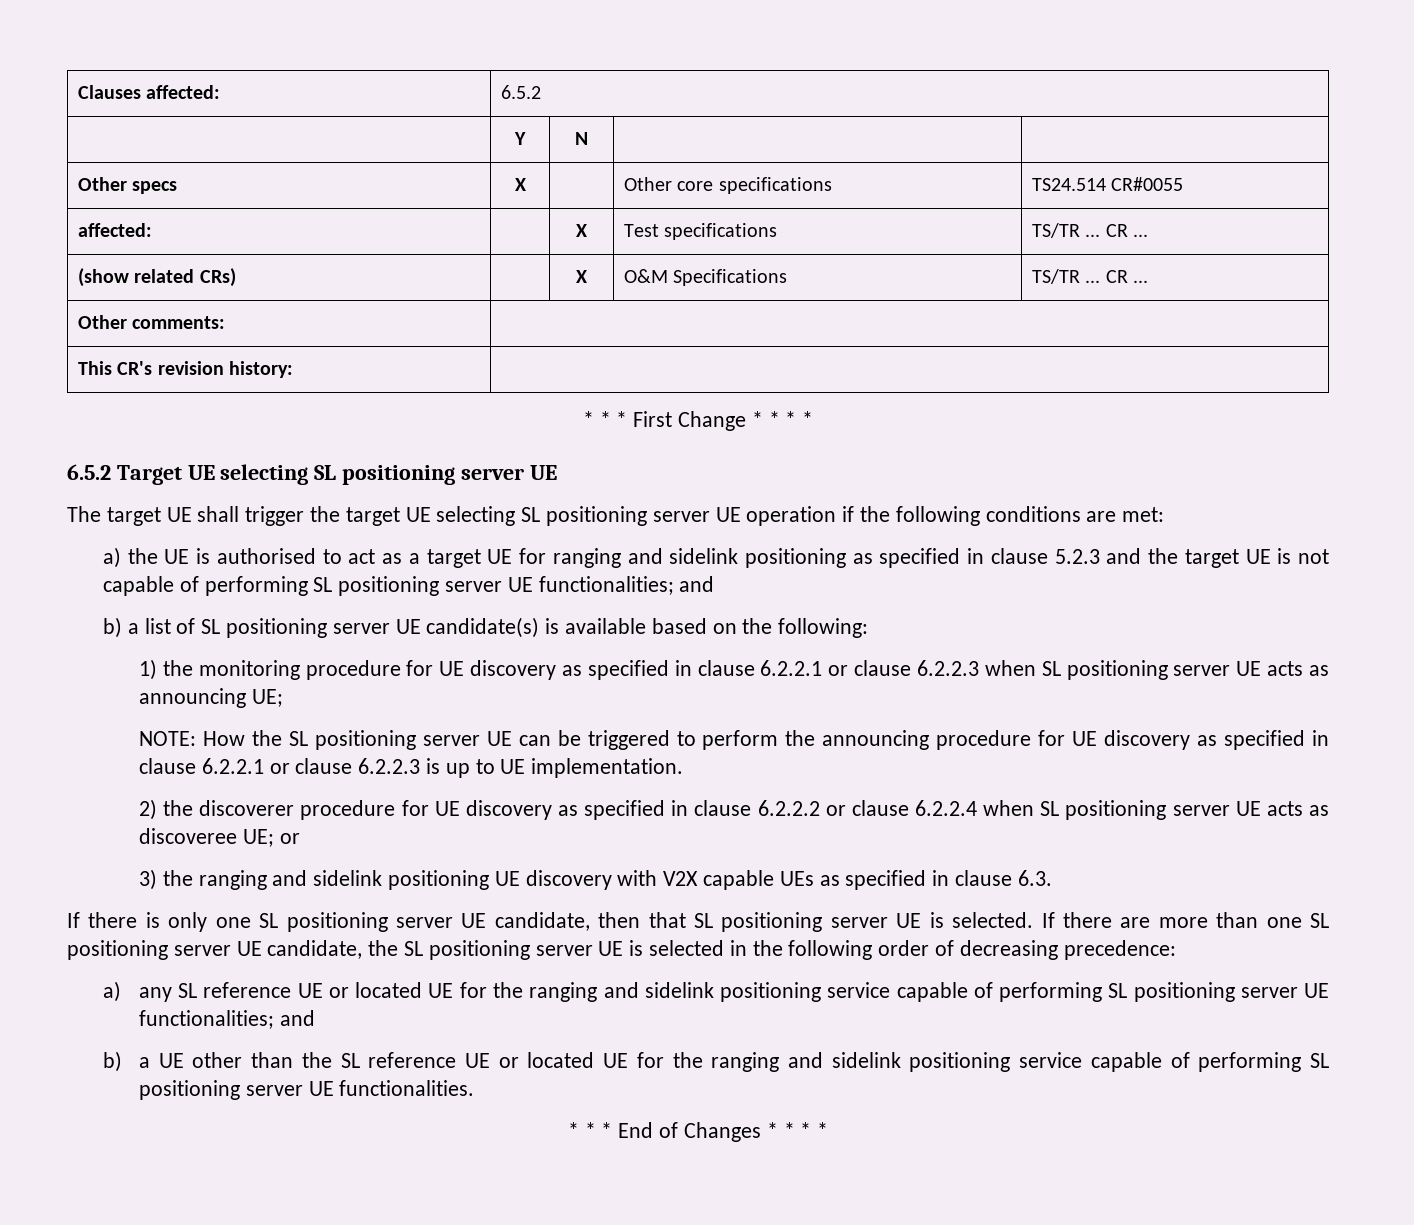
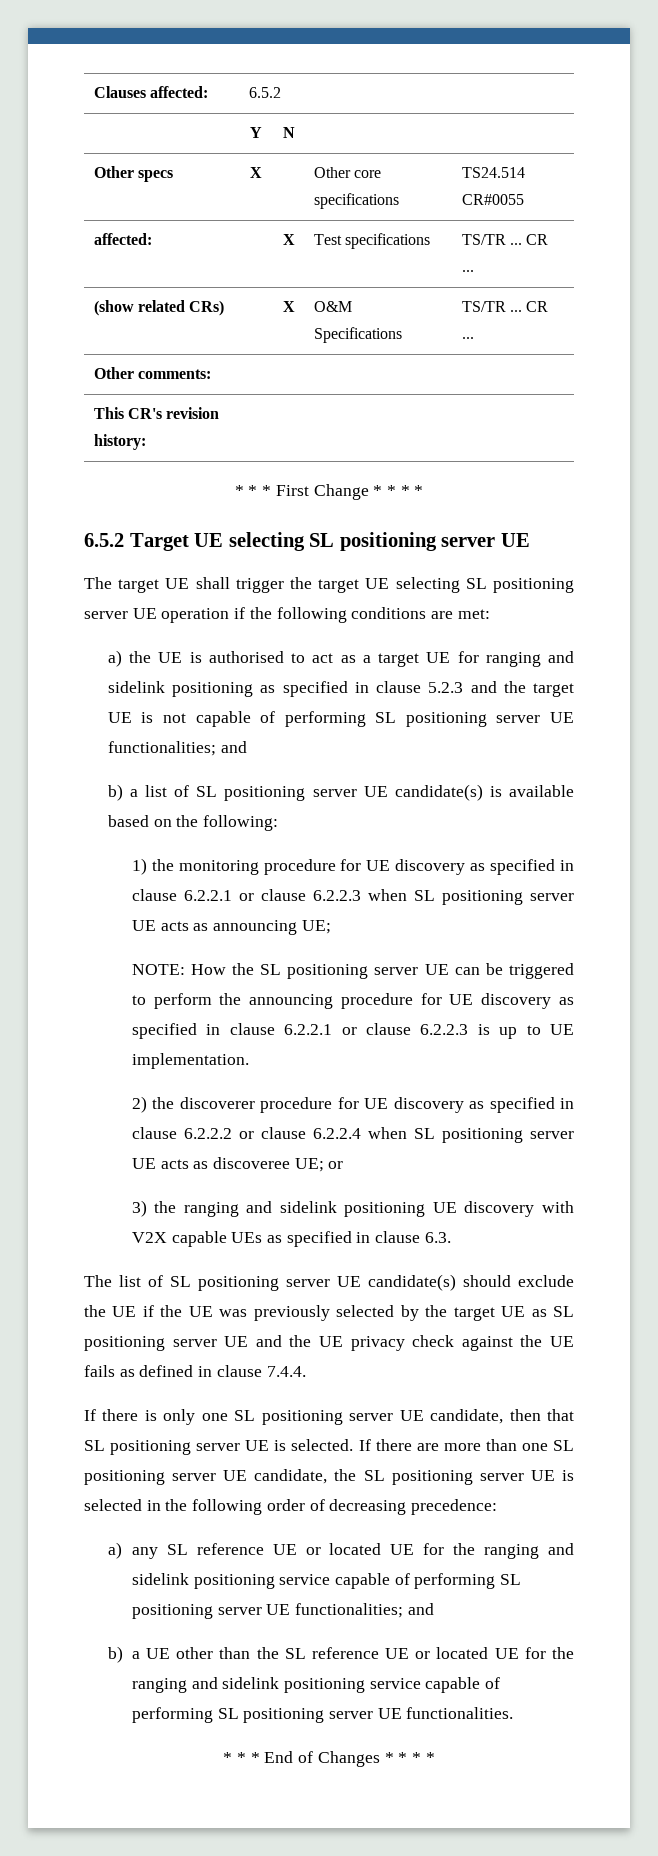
(1052, 878) none -> [84,1274,574,1291] [84,1305,574,1321] [84,1335,575,1351] [84,1365,306,1377] // The list of SL positioning server UE candidate(s) should exclude the UE if the UE was previously selected by the target UE as SL positioning server UE and the UE privacy check against the UE fails as defined in clause 7.4.4.

